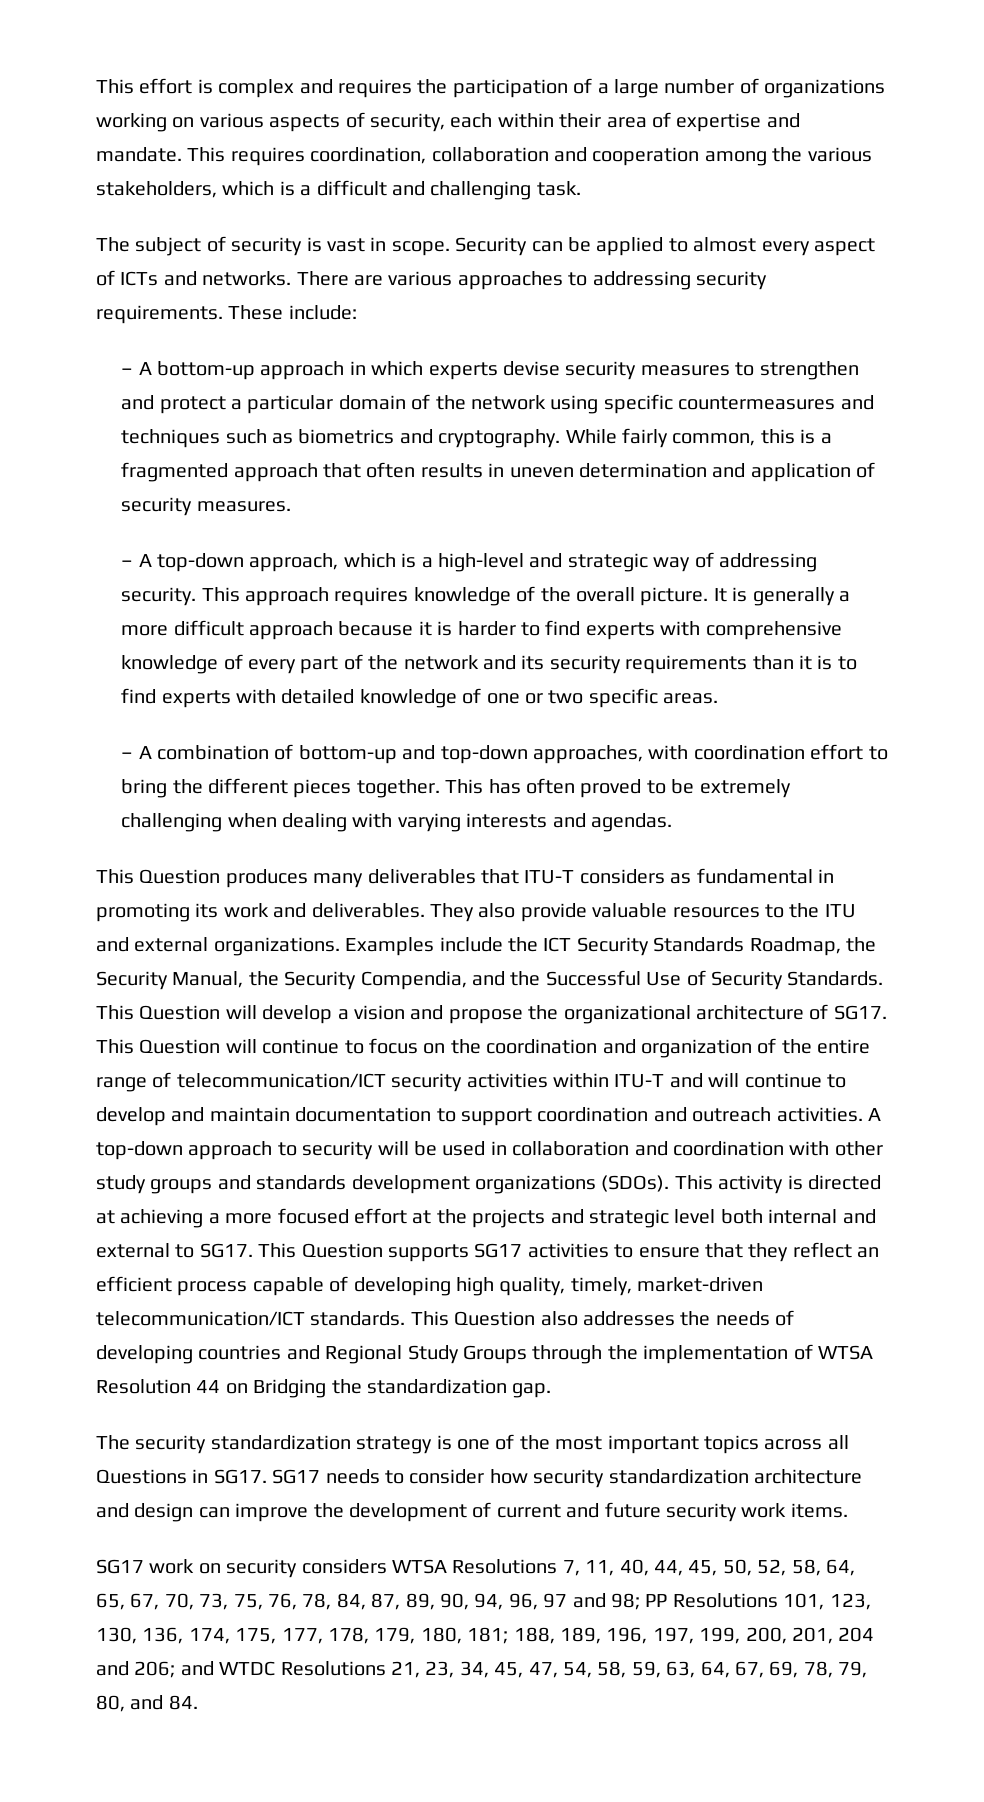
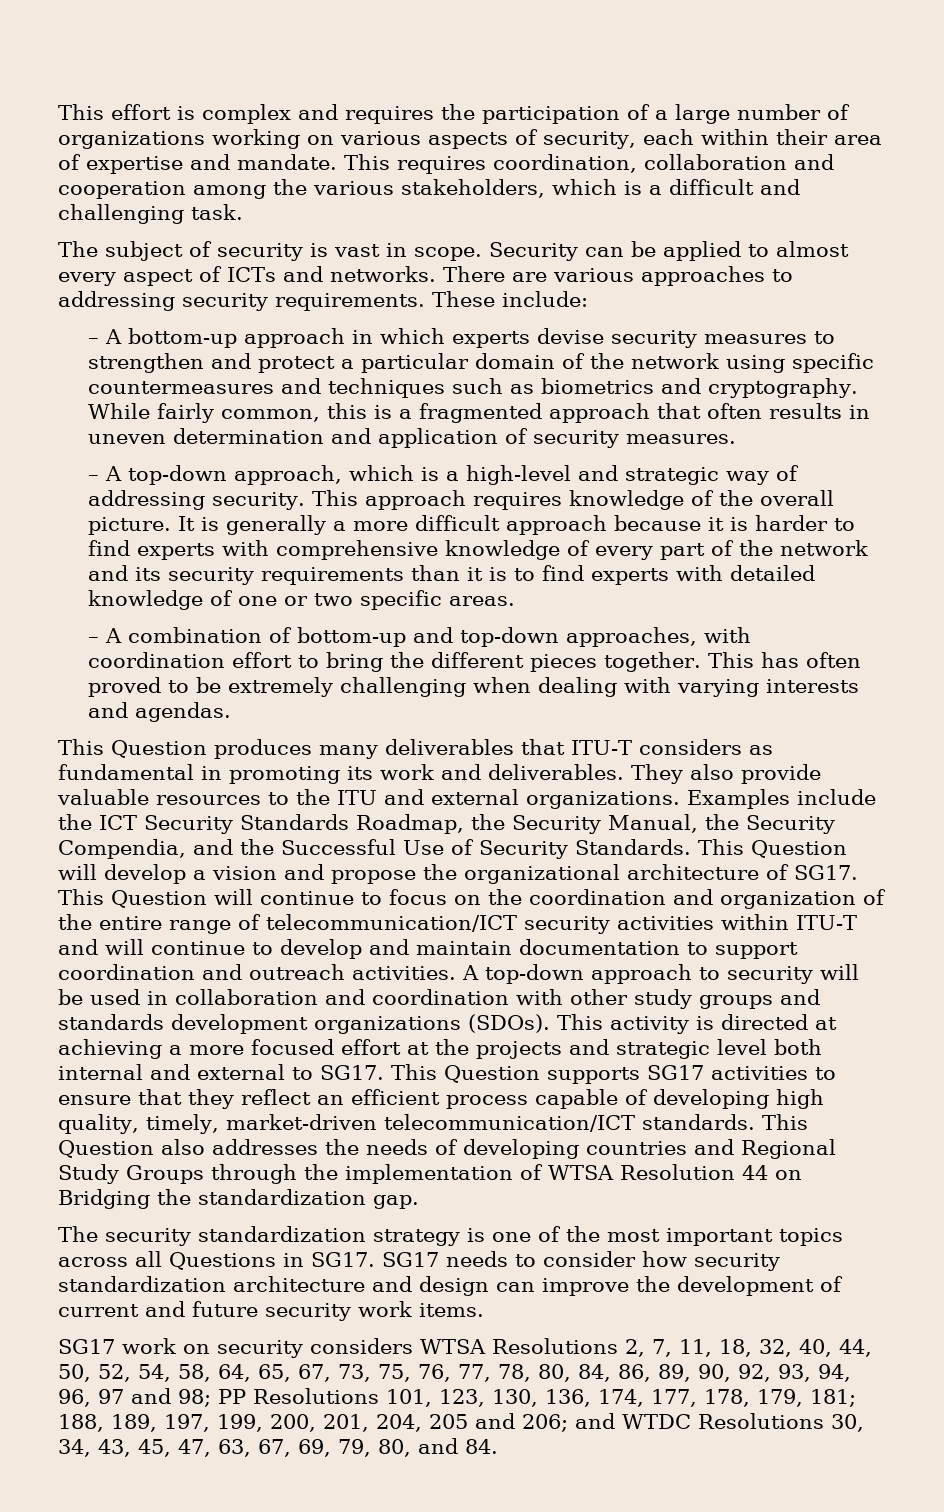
(558, 1566) none -> [625,1339,645,1357] 2,
(615, 1568) none -> [719,1339,792,1357] 18, 32,
[688,1560,718,1576] 45, -> (872, 1348) none
(787, 1567) none -> [138,1364,171,1382] 54,
[164,1593,194,1610] 70, -> (331, 1373) none
[302,1593,469,1610] 78, 84, 87, 89, 90, -> [458,1364,811,1382] 77, 78, 80, 84, 86, 89, 90, 92, 93,
[235,1628,277,1644] 175, -> (644, 1398) none
[420,1627,462,1644] 180, -> (803, 1398) none
[606,1627,648,1644] 196, -> (157, 1423) none
[838,1627,875,1642] 204 -> [376,1414,468,1432] 204, 205
[391,1661,730,1678] 21, 23, 34, 45, 47, 54, 58, 59, 63, 64, -> [831,1414,864,1432] [58,1439,251,1457] 30, 34, 43, 45, 47, 63,
[803,1661,833,1678] 78, -> (331, 1448) none

